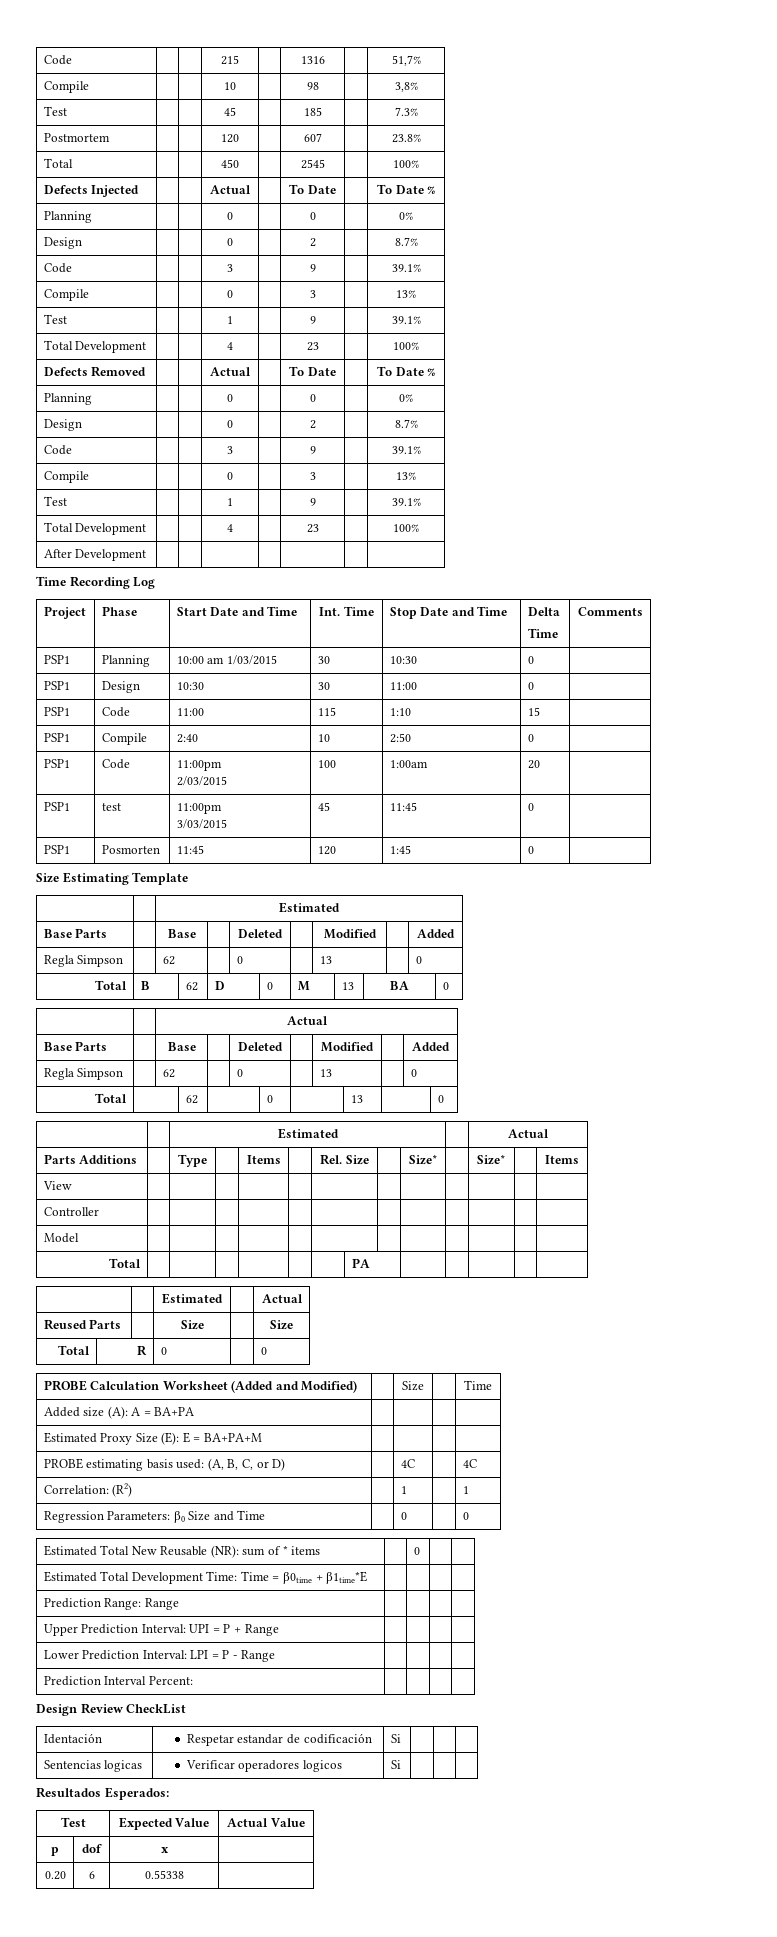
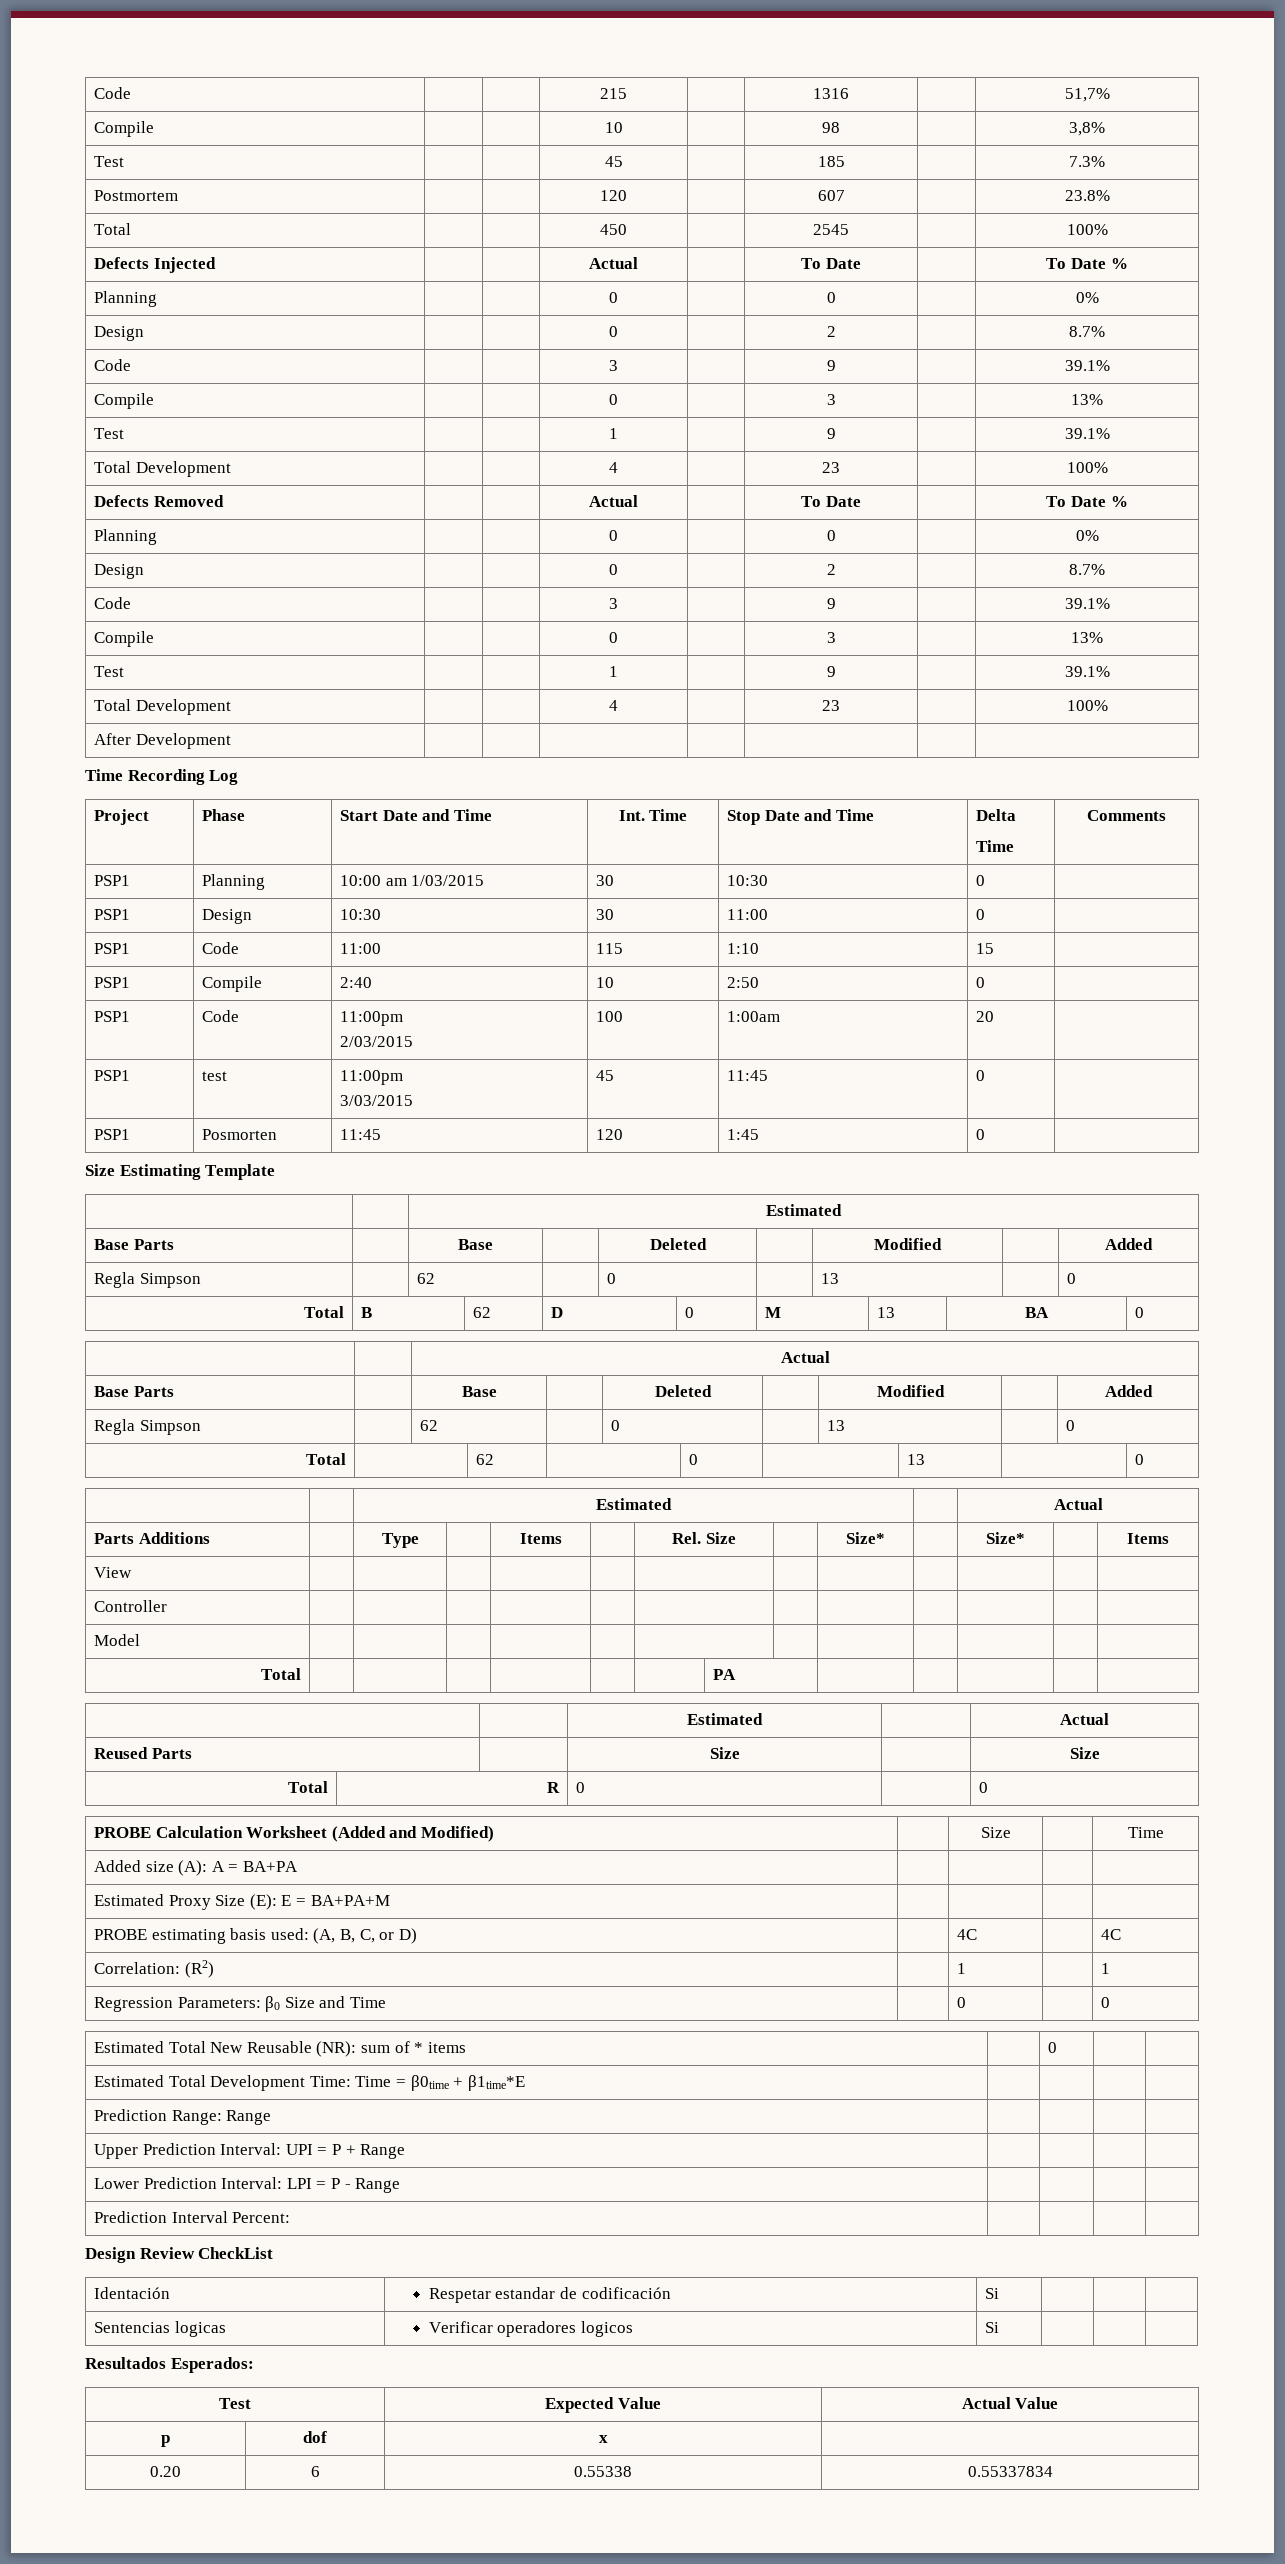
(184, 1874) none -> [967,2466,1053,2477] 0.55337834

